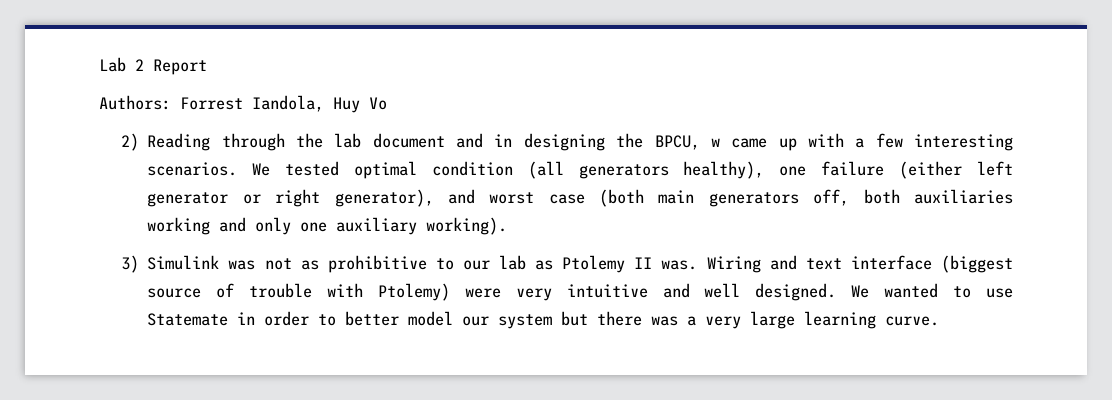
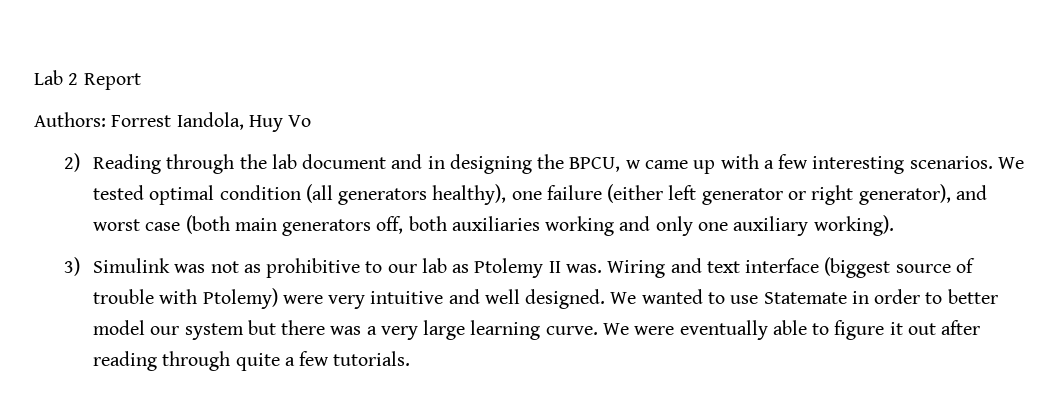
(940, 321) none -> [603,320,981,340] [93,351,411,371] We were eventually able to figure it out after reading through quite a few tutorials.

